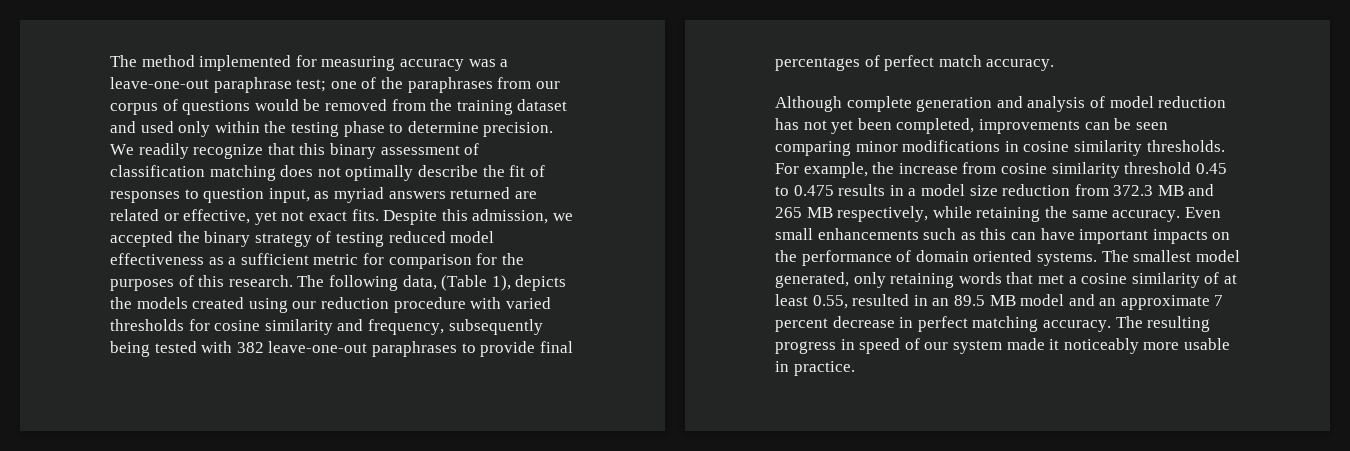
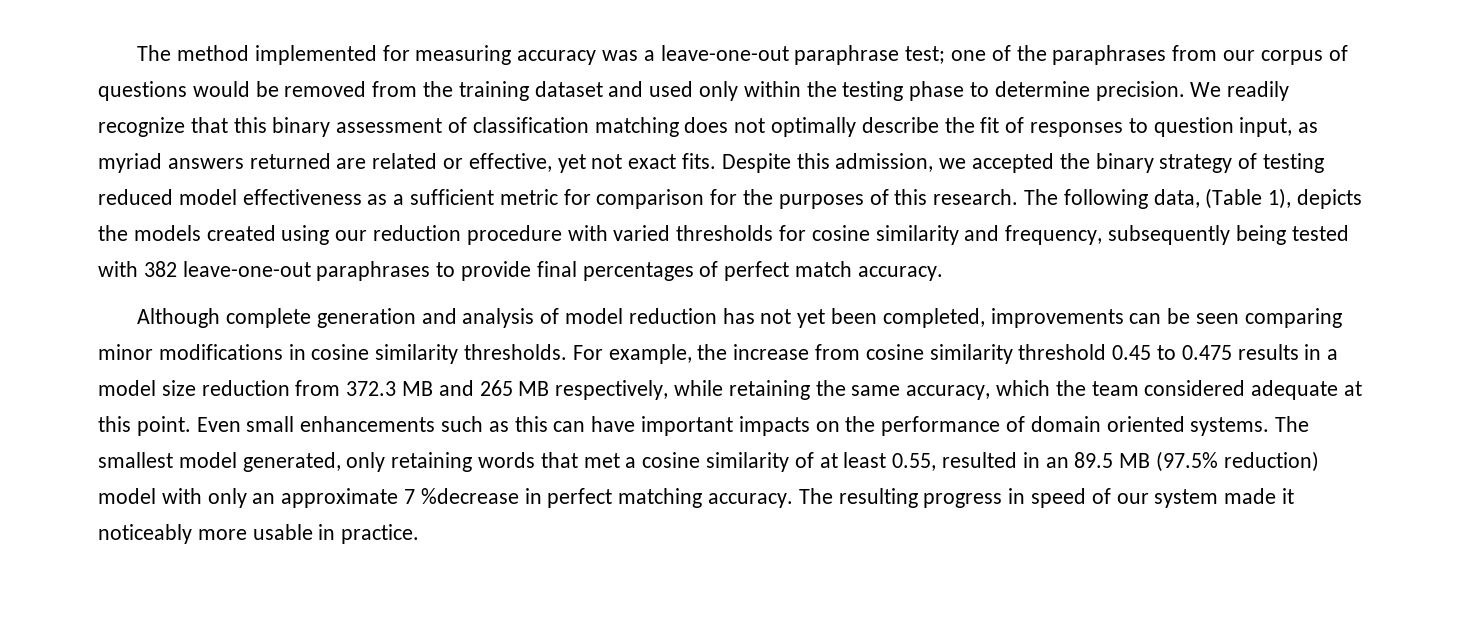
[1112,210,1181,222] accuracy. -> [906,380,1363,400] [98,416,191,436] accuracy, which the team considered adequate at this point.
[1020,294,1095,306] model and -> [1156,451,1319,472] [98,488,247,508] (97.5% reduction) model with only
[775,316,895,332] percent decrease -> [420,488,519,504] %decrease

